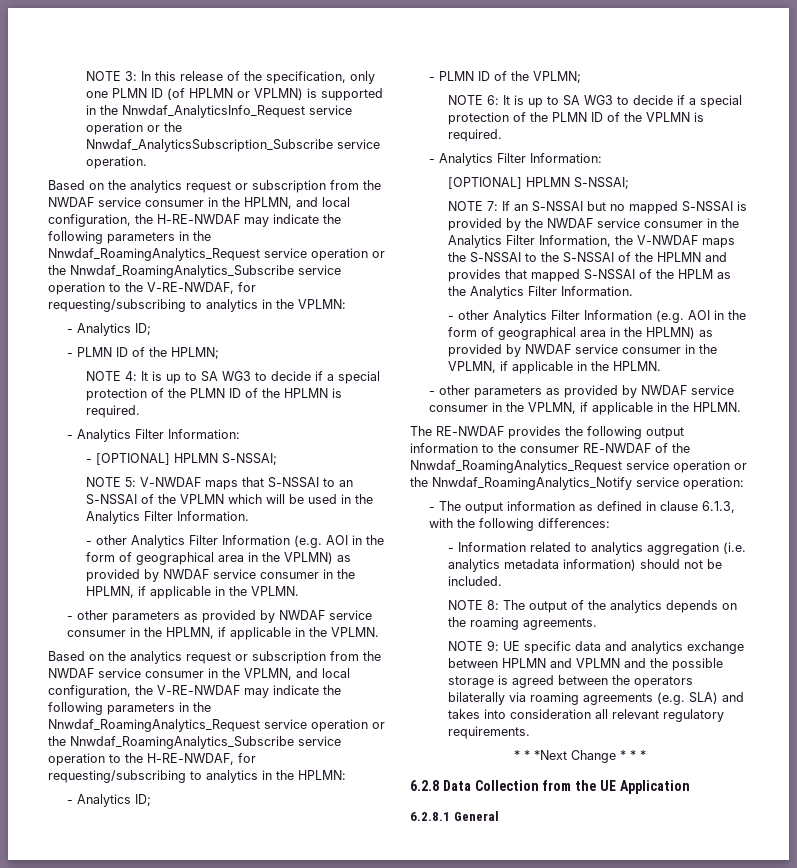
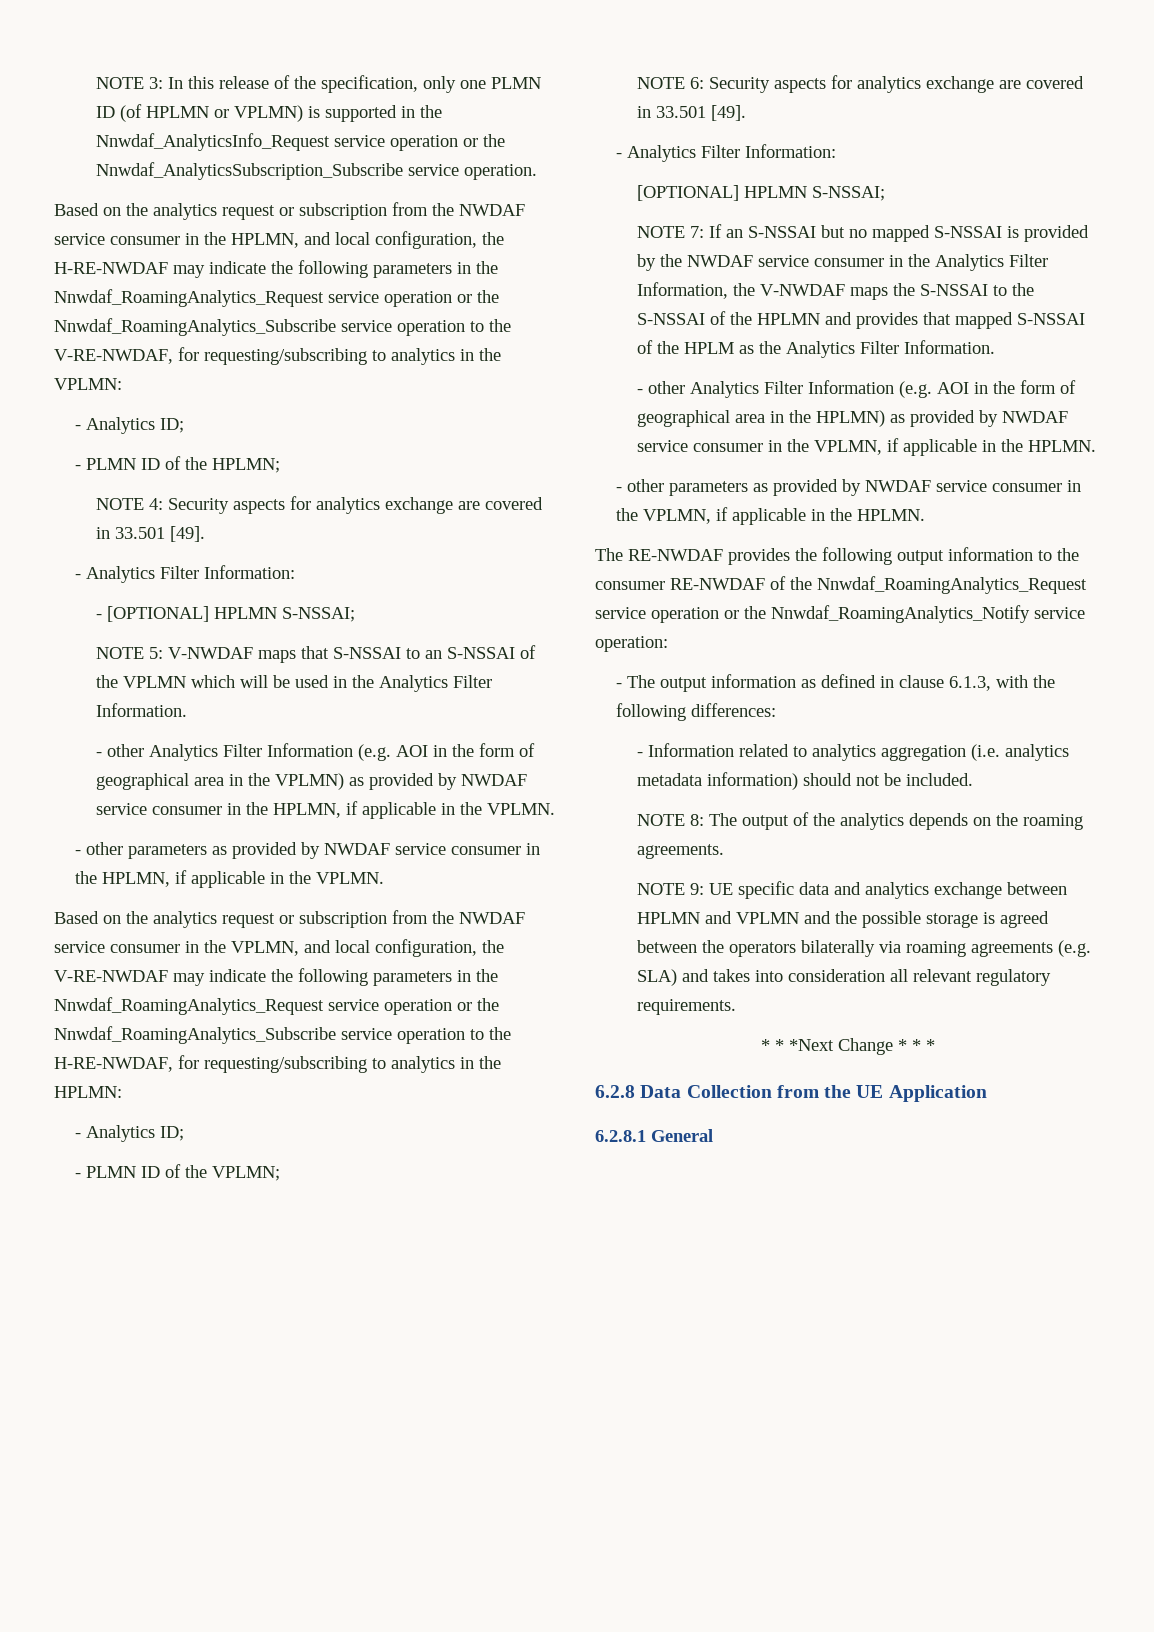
[140,371,380,384] [85,388,342,401] [85,405,140,418] It is up to SA WG3 to decide if a special protection of the PLMN ID of the HPLMN is required. -> [168,496,544,514] [96,526,206,542] Security aspects for analytics exchange are covered in 33.501 [49].
[502,95,742,108] [447,112,704,125] [447,129,502,142] It is up to SA WG3 to decide if a special protection of the PLMN ID of the VPLMN is required. -> [709,75,1085,93] [637,105,747,121] Security aspects for analytics exchange are covered in 33.501 [49].

